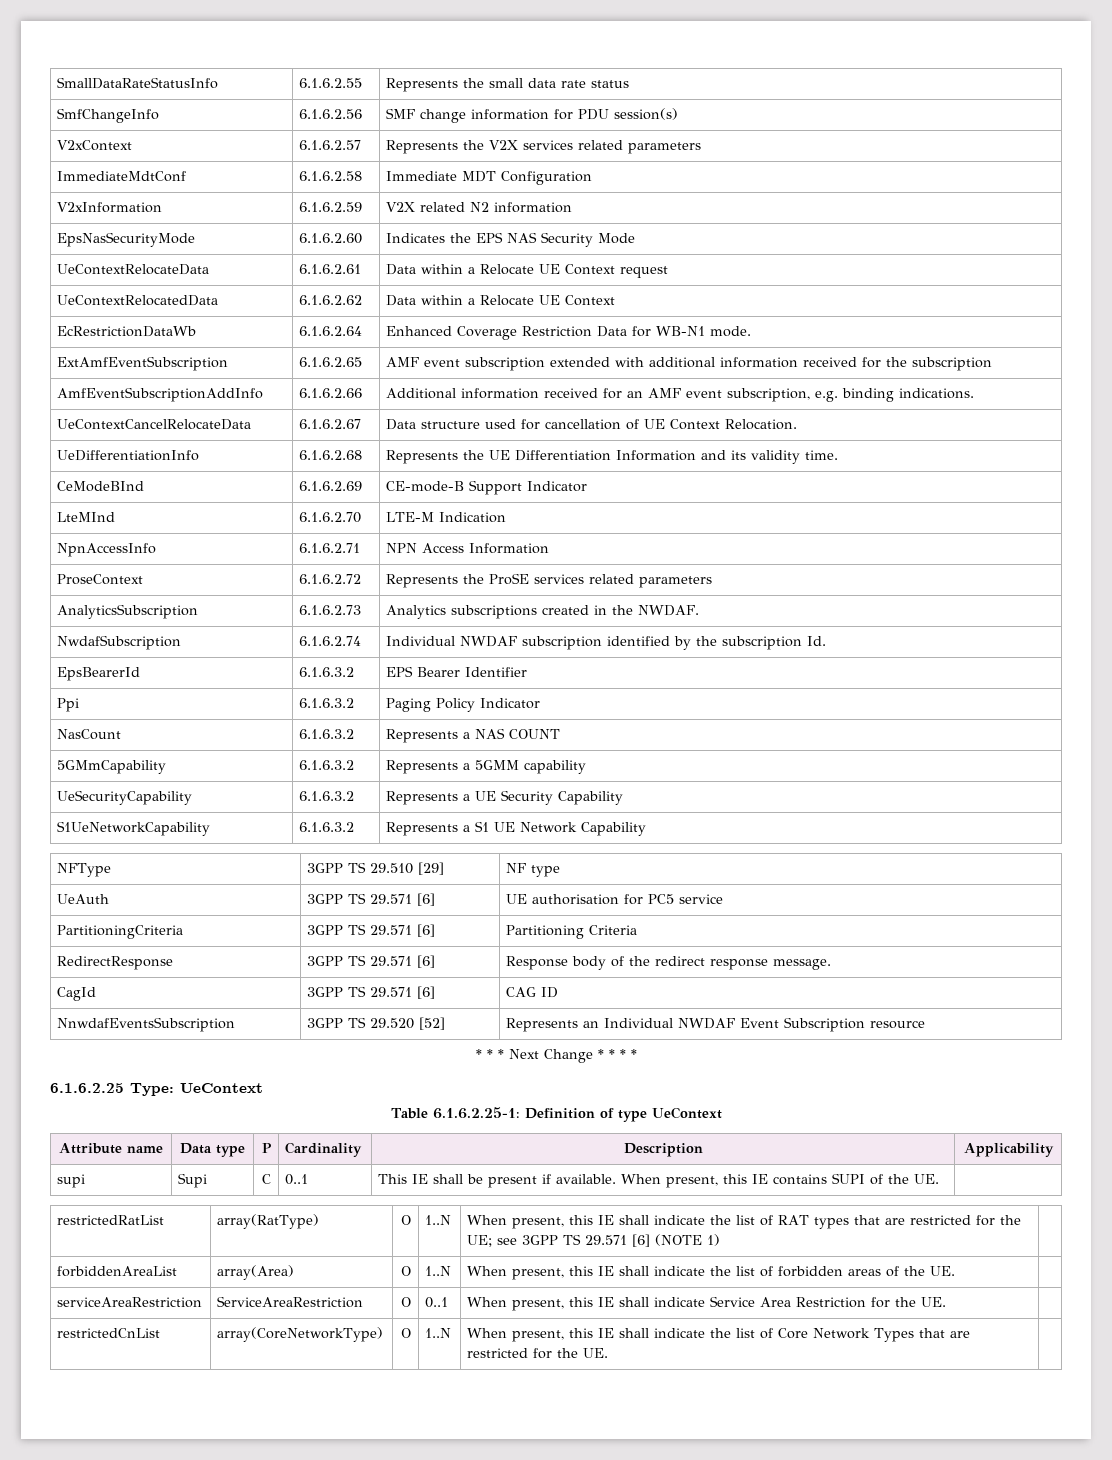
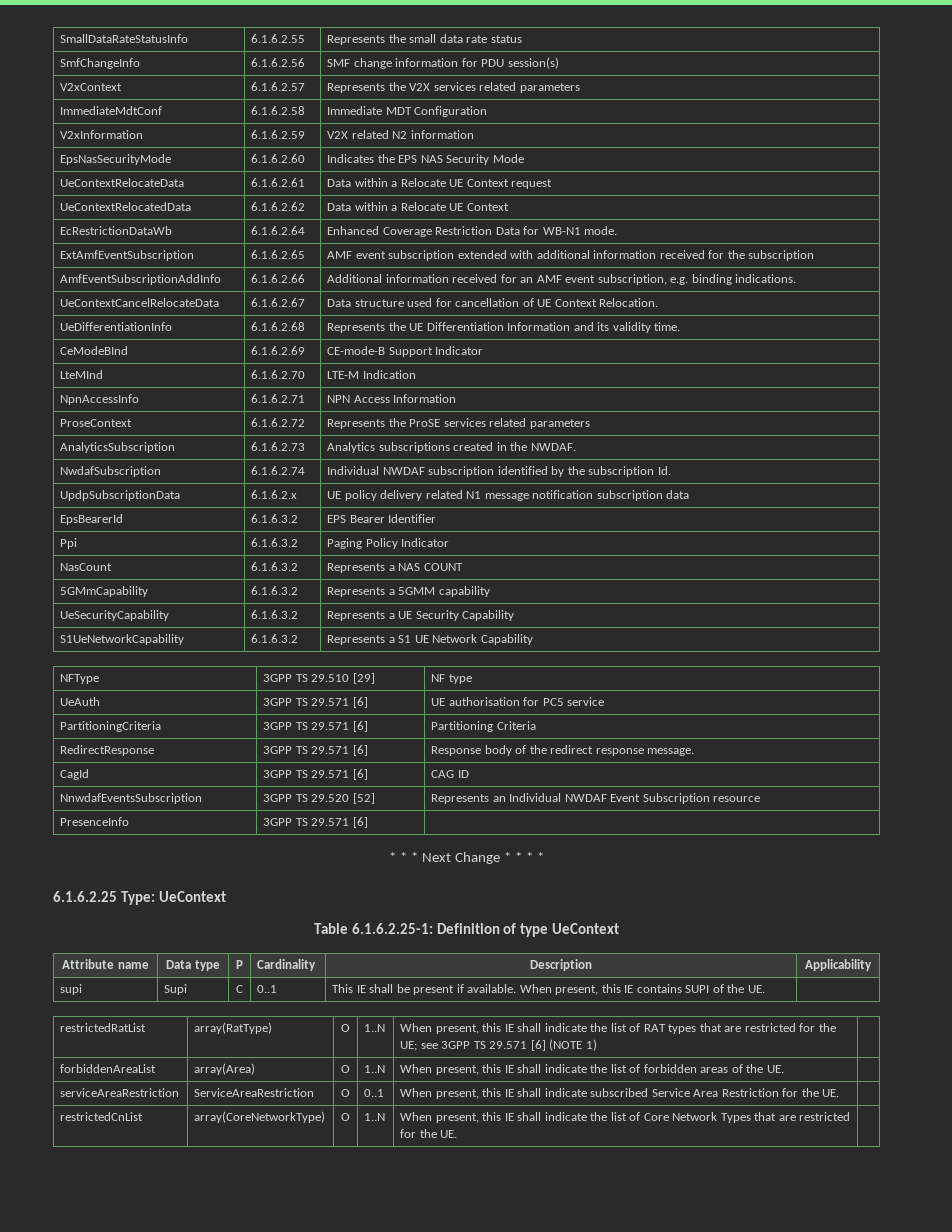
(827, 641) none -> [60,490,181,501] [251,490,298,499] [327,490,690,501] // UpdpSubscriptionData | 6.1.6.2.x | UE policy delivery related N1 message notification subscription data
(926, 1024) none -> [60,817,130,826] [263,817,368,828] // PresenceInfo | 3GPP TS 29.571 [6] |
(706, 1302) none -> [590,1088,649,1097] subscribed

